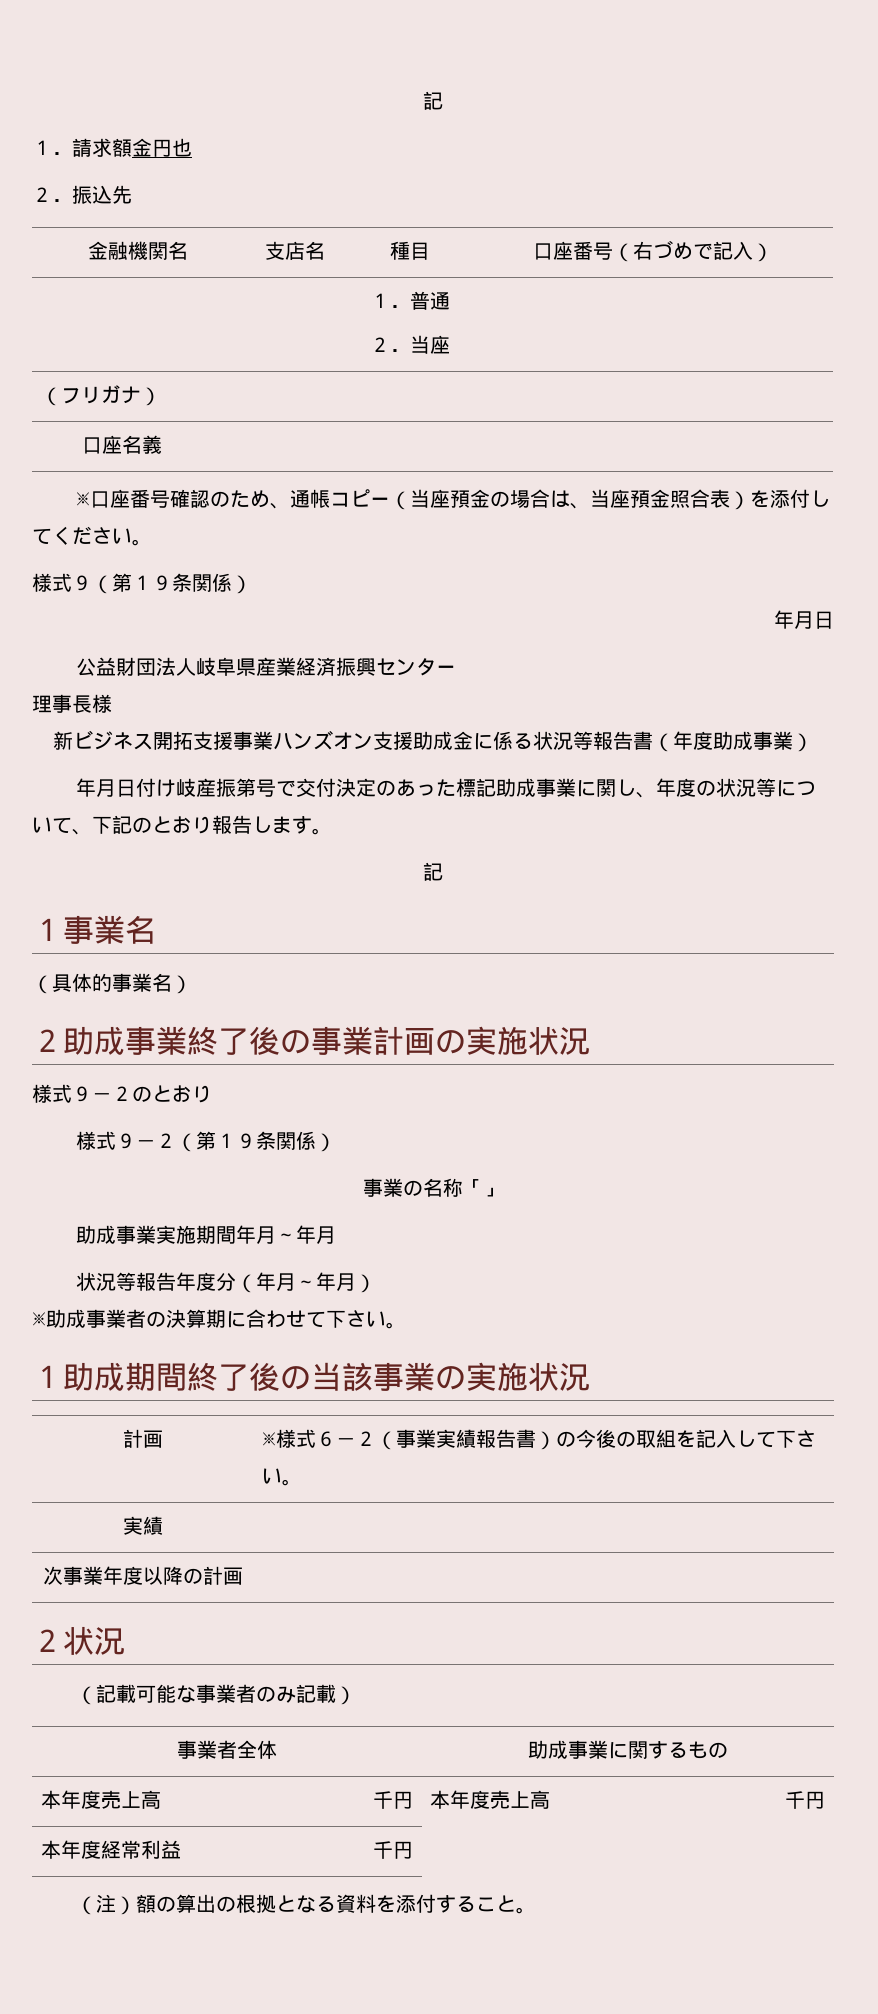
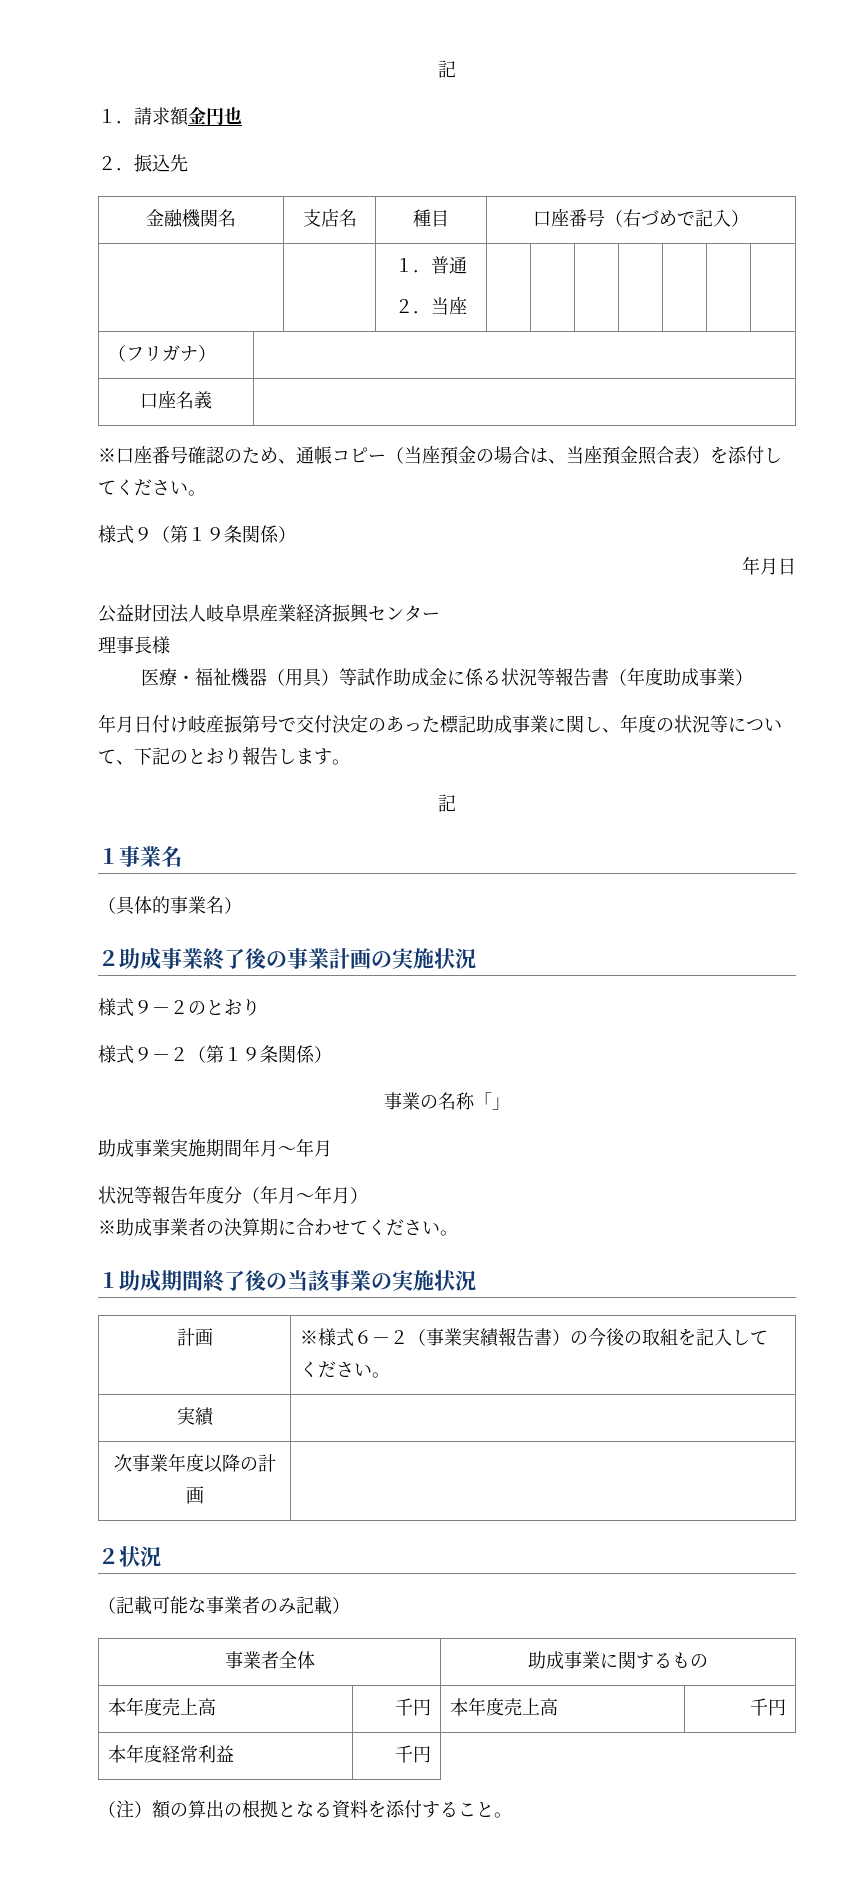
[53,730,413,750] 新ビジネス開拓支援事業ハンズオン支援 -> [141,668,393,687] 医療・福祉機器（用具）等試作
[326,1310,346,1328] 下 -> [368,1219,404,1236] くだ
[776,1430,797,1448] 下 -> [300,1361,337,1378] くだ

